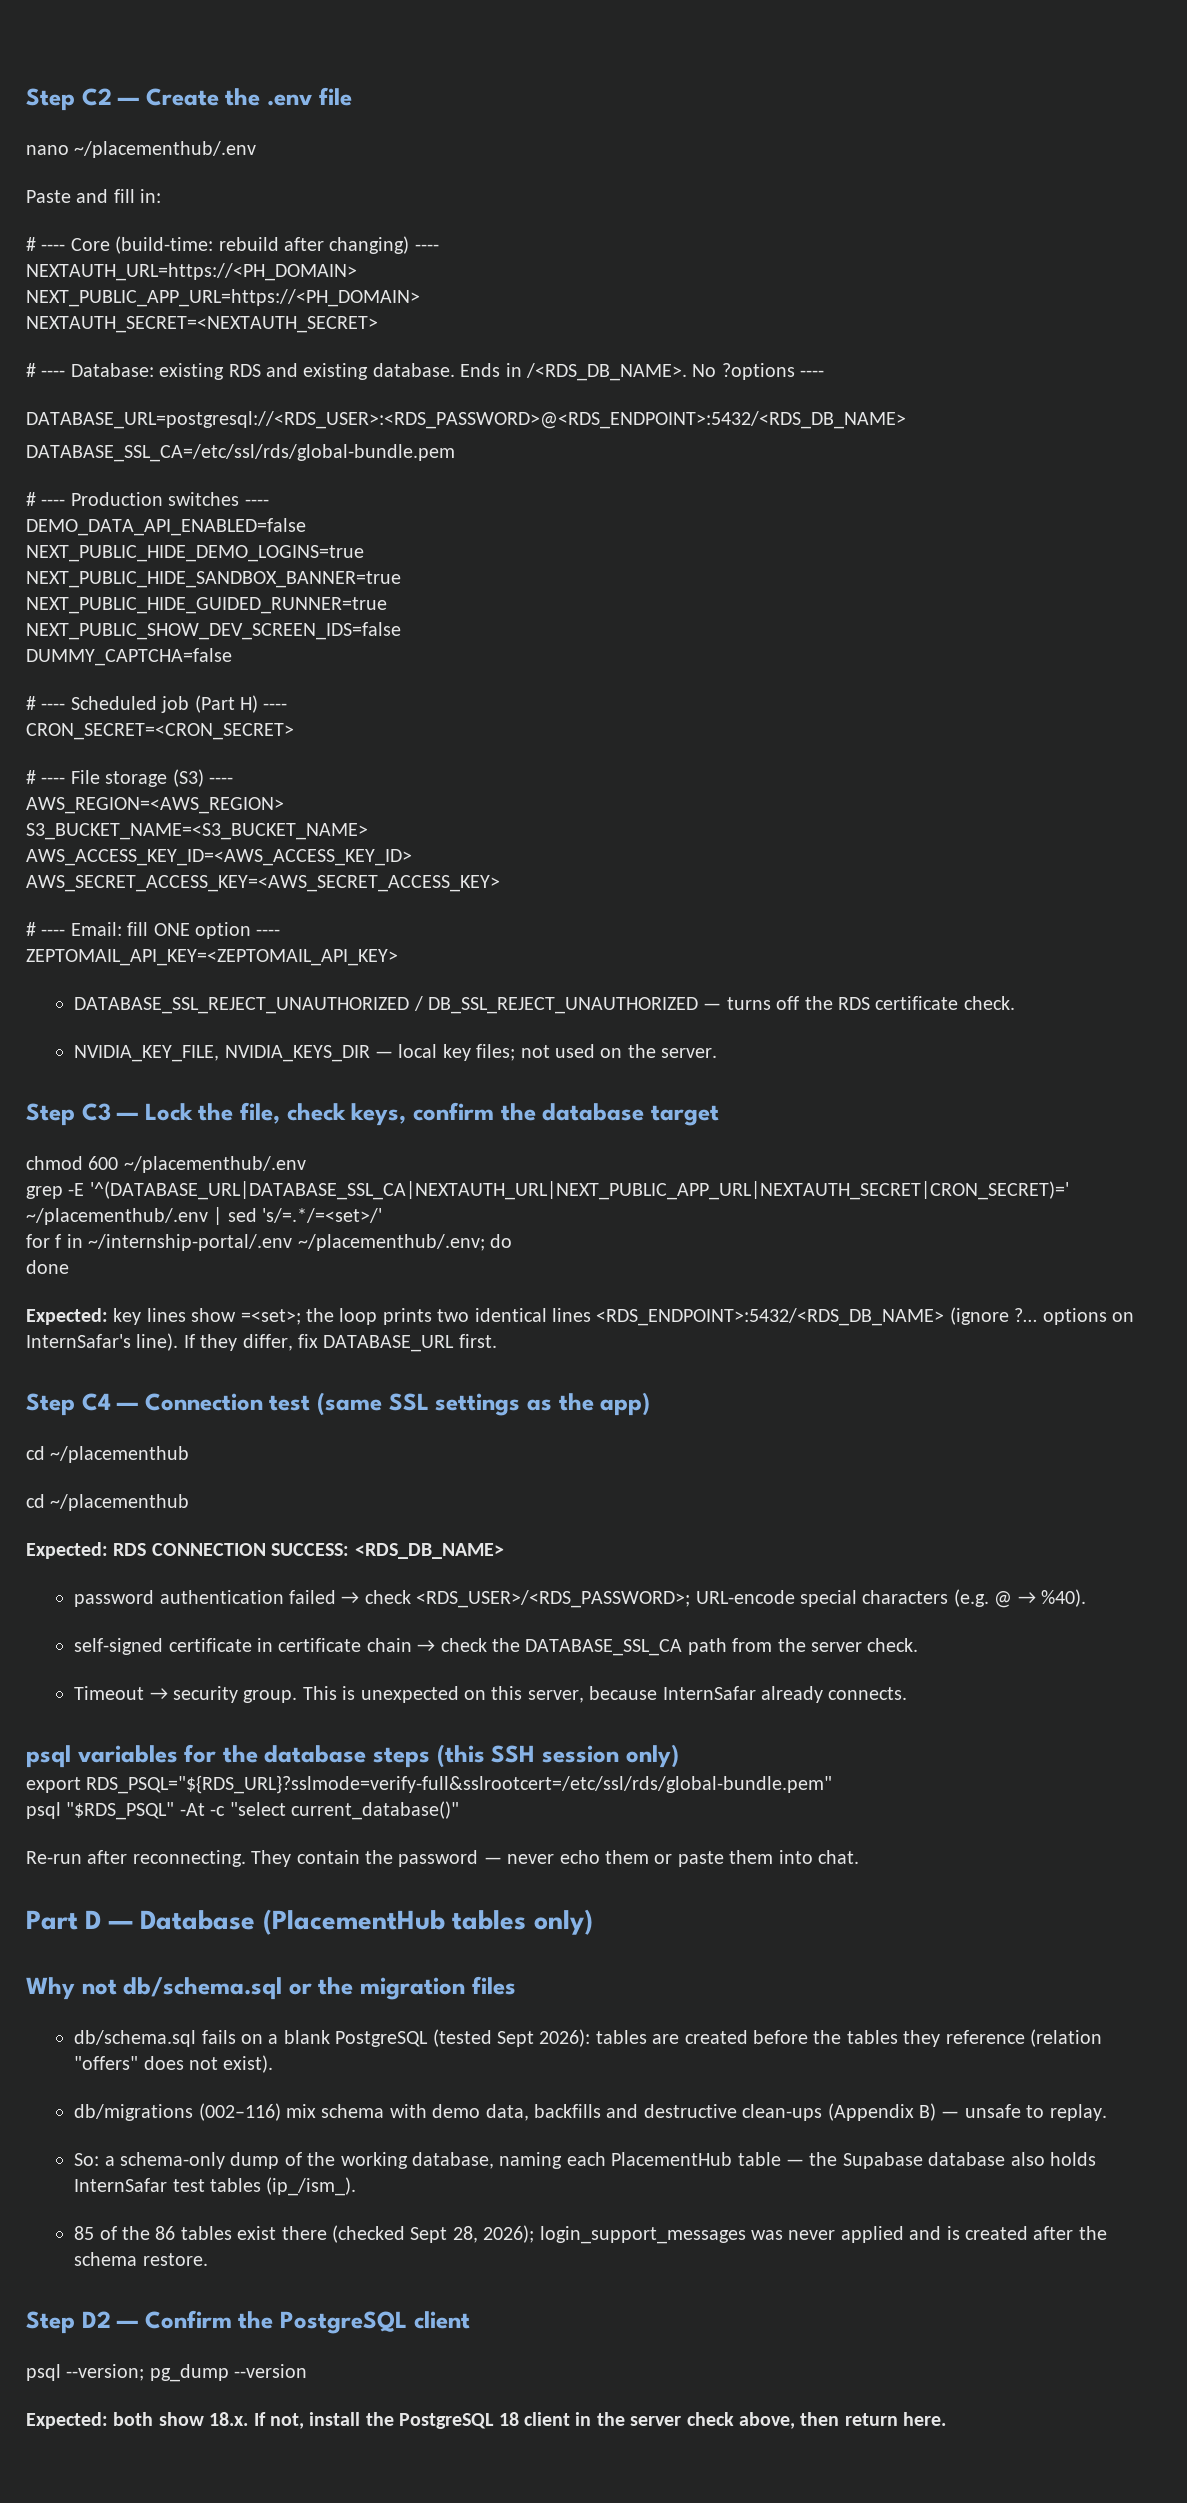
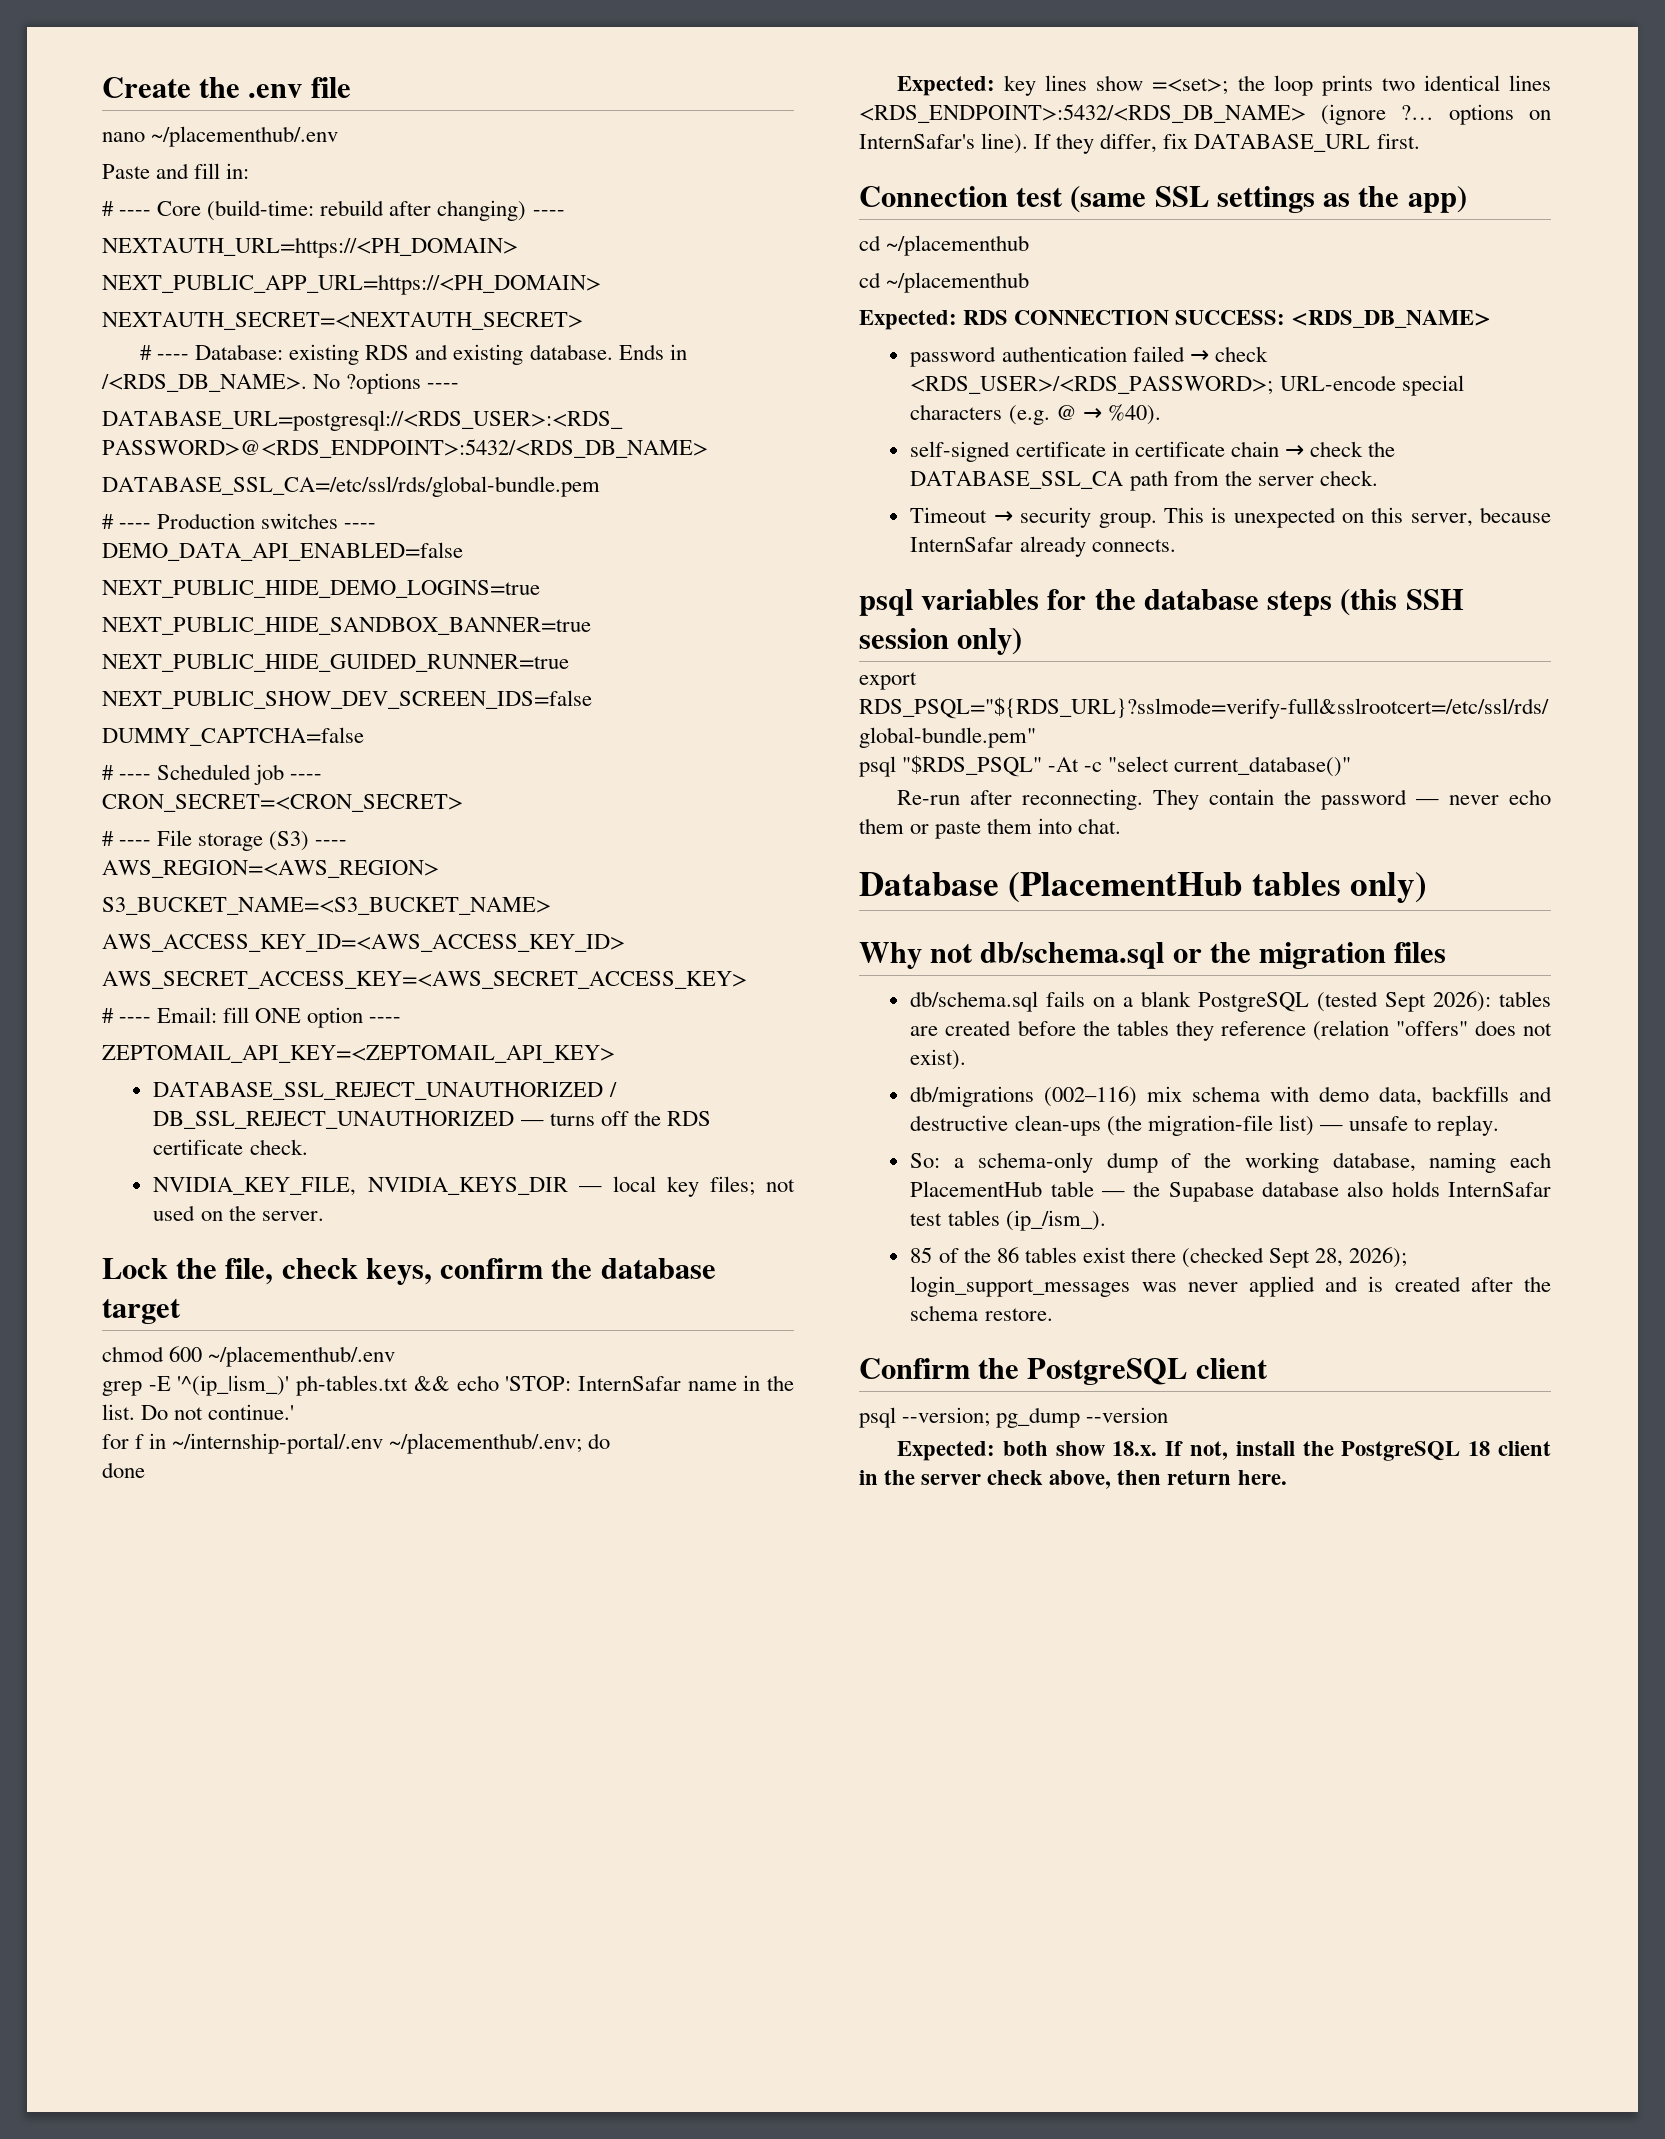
[26,88,140,111] Step C2 — -> (102, 87) none
[194,695,258,713] (Part H) -> (285, 774) none
[26,1103,139,1126] Step C3 — -> (324, 1216) none
[89,1181,1069,1200] [26,1207,383,1225] '^(DATABASE_URL|DATABASE_SSL_CA|NEXTAUTH_URL|NEXT_PUBLIC_APP_URL|NEXTAUTH_SECRET|CRON_SECRET)=' ~/placementhub/.env | sed 's/=.*/=<set>/' -> [177,1375,795,1396] [102,1404,295,1420] '^(ip_|ism_)' ph-tables.txt && echo 'STOP: InternSafar name in the list. Do not continue.'
[26,1393,139,1416] Step C4 — -> (1420, 141) none
[26,1910,133,1930] Part D — -> (1122, 826) none
[827,2103,936,2121] (Appendix B) -> [1106,1115,1314,1136] (the migration-file list)
[26,2311,139,2334] Step D2 — -> (1053, 1314) none

